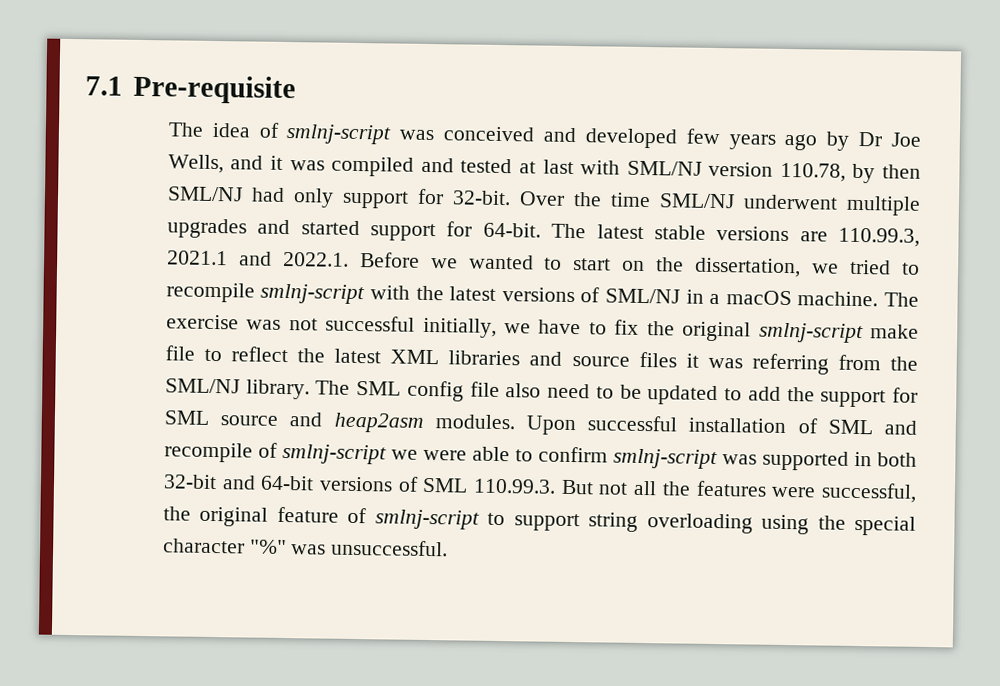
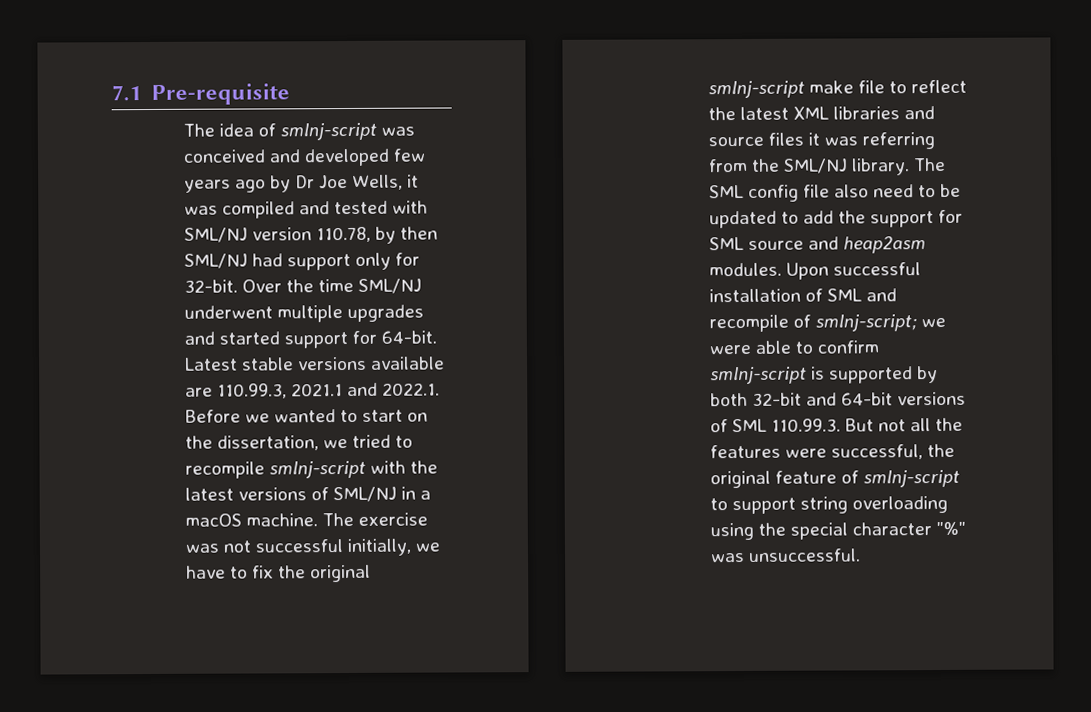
[230,155,264,170] and -> (404, 182) none
[518,159,574,175] at last -> (388, 207) none
[292,188,409,209] only support -> [286,252,391,271] support only
[551,223,644,239] The latest -> [184,357,238,371] Latest
(790, 234) none -> [370,356,445,370] available
[281,443,387,465] smlnj-script -> [814,314,917,332] smlnj-script;
[721,450,872,471] was supported in -> [810,366,938,384] is supported by

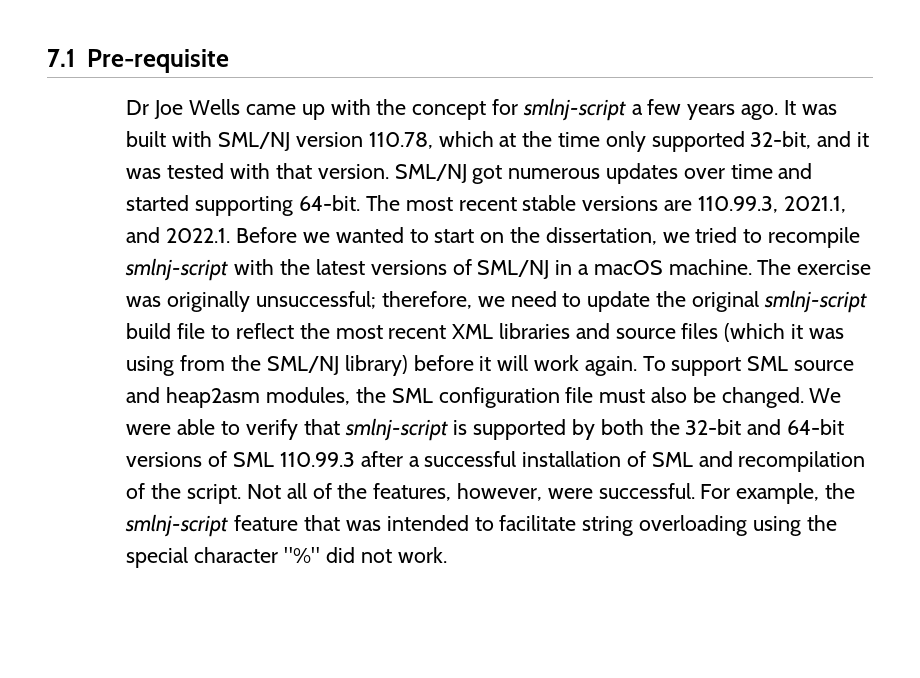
[182,122,416,141] [182,148,426,167] [183,174,420,193] [183,200,429,219] [183,226,439,244] [183,252,421,271] [183,278,423,294] [183,304,424,323] [183,330,438,349] [184,357,238,371] The idea of smlnj-script was conceived and developed few years ago by Dr Joe Wells, it was compiled and tested with SML/NJ version 110.78, by then SML/NJ had support only for 32-bit. Over the time SML/NJ underwent multiple upgrades and started support for 64-bit. Latest -> [126,98,837,121] [126,131,869,152] [126,163,813,184] [126,195,517,216] Dr Joe Wells came up with the concept for smlnj-script a few years ago. It was built with SML/NJ version 110.78, which at the time only supported 32-bit, and it was tested with that version. SML/NJ got numerous updates over time and started supporting 64-bit. The most recent
[370,356,445,370] available -> (659, 203) none
[290,383,343,397] 2021.1 -> [783,196,846,213] 2021.1,
[222,538,441,557] [185,565,274,579] not successful initially, we have to fix -> [167,291,651,312] originally unsuccessful; therefore, we need to update
[808,80,854,94] make -> [126,323,172,339] build
[739,106,789,121] latest -> [335,325,447,339] most recent
[807,132,936,150] it was referring -> [724,323,844,342] [126,356,175,376] (which it was using
[851,157,947,176] [708,183,962,202] [708,209,964,229] [708,236,926,254] [708,262,921,280] [708,288,897,303] [708,314,946,333] library. The SML config file also need to be updated to add the support for SML source and heap2asm modules. Upon successful installation of SML and recompile of smlnj-script; we -> [344,355,854,376] [126,387,842,408] library) before it will work again. To support SML source and heap2asm modules, the SML configuration file must also be changed. We
[816,340,879,354] confirm -> [245,419,340,440] verify that
(748, 399) none -> [649,419,680,435] the
[770,417,964,432] [709,443,955,460] [709,469,960,489] [709,497,796,515] 110.99.3. But not all the features were successful, the original feature of smlnj-script to support -> [279,451,866,472] [126,483,855,504] [125,514,577,537] 110.99.3 after a successful installation of SML and recompilation of the script. Not all of the features, however, were successful. For example, the smlnj-script feature that was intended to facilitate
[710,548,861,563] was unsuccessful. -> [325,547,447,563] did not work.

